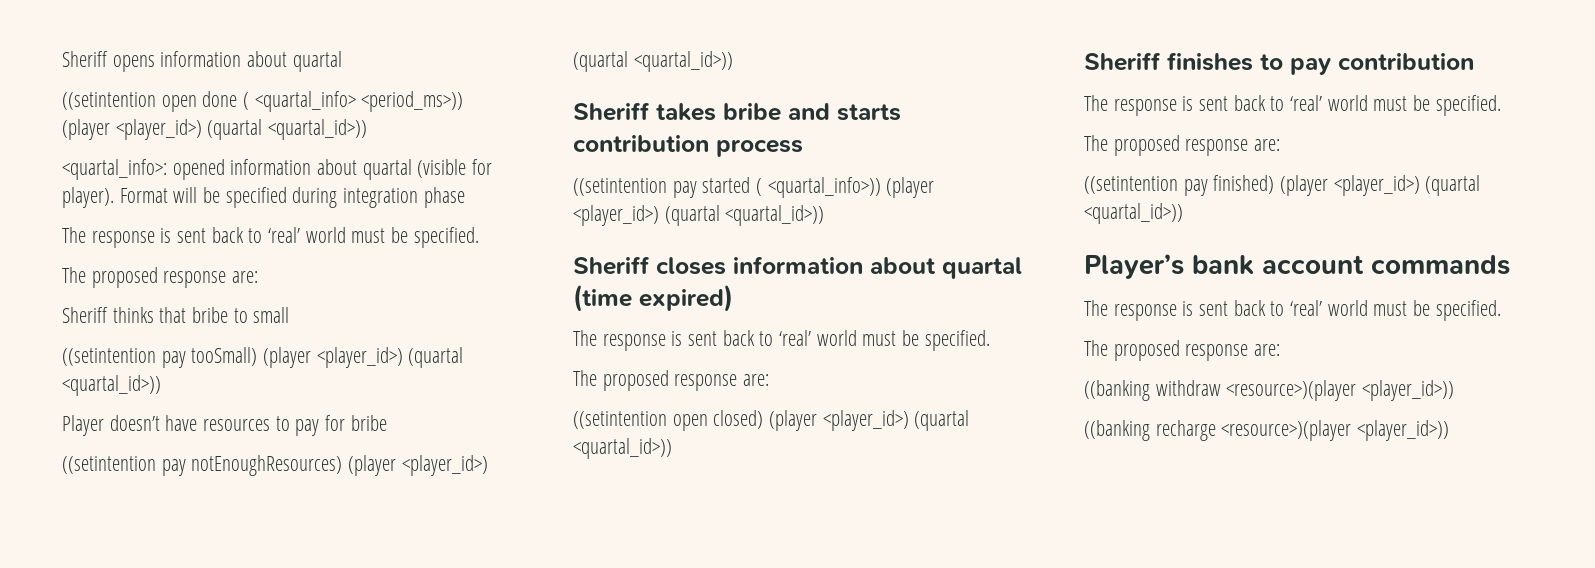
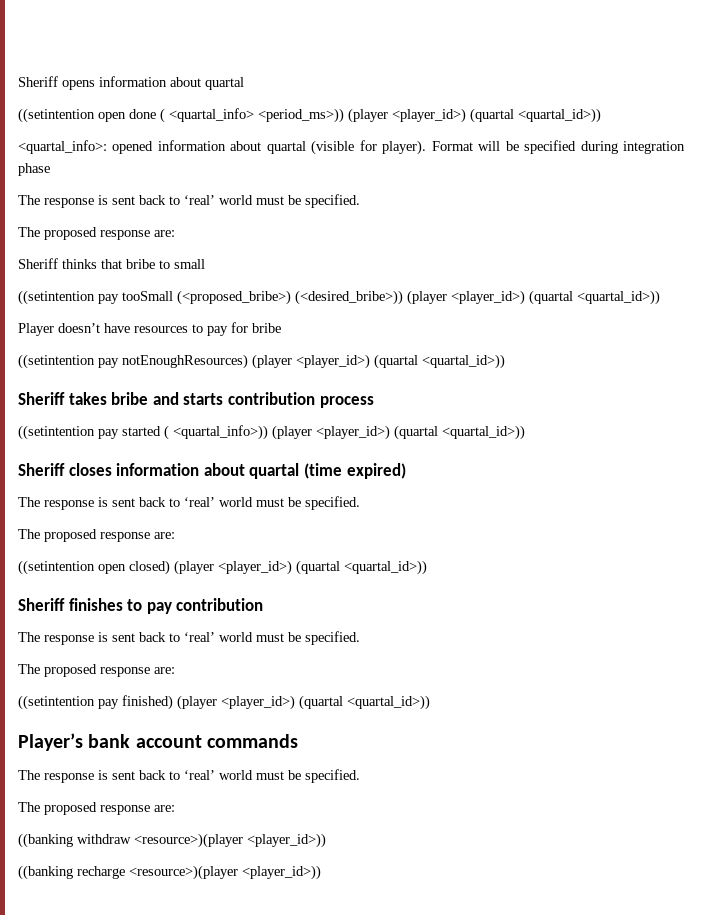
[191,347,258,366] tooSmall) -> [122,290,403,305] tooSmall (<proposed_bribe>) (<desired_bribe>))

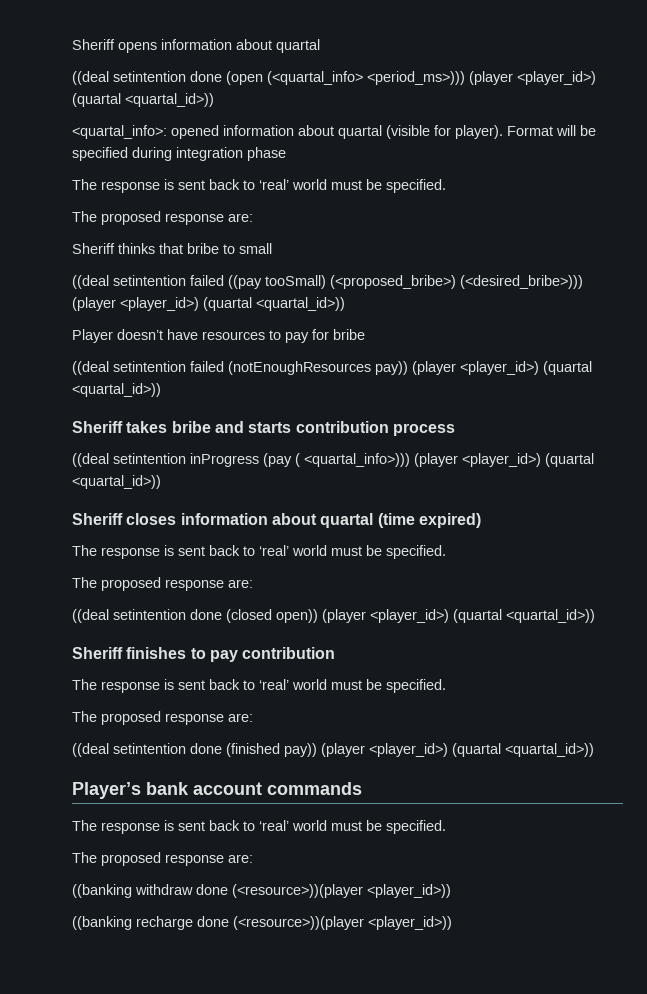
[18,108,344,123] ((setintention open done ( <quartal_info> <period_ms>)) -> [72,71,465,85] ((deal setintention done (open (<quartal_info> <period_ms>)))
[18,290,403,305] ((setintention pay tooSmall (<proposed_bribe>) (<desired_bribe>)) -> [72,275,583,289] ((deal setintention failed ((pay tooSmall) (<proposed_bribe>) (<desired_bribe>)))
[18,354,248,369] ((setintention pay notEnoughResources) -> [72,361,408,375] ((deal setintention failed (notEnoughResources pay))
[18,425,268,440] ((setintention pay started ( <quartal_info>)) -> [72,453,410,467] ((deal setintention inProgress (pay ( <quartal_info>)))
[18,560,170,575] ((setintention open closed) -> [72,609,318,623] ((deal setintention done (closed open))
[18,695,173,710] ((setintention pay finished) -> [72,743,317,757] ((deal setintention done (finished pay))
[134,833,243,848] <resource>)(player -> [196,884,363,898] done (<resource>))(player
[129,865,238,880] <resource>)(player -> [197,916,364,930] done (<resource>))(player

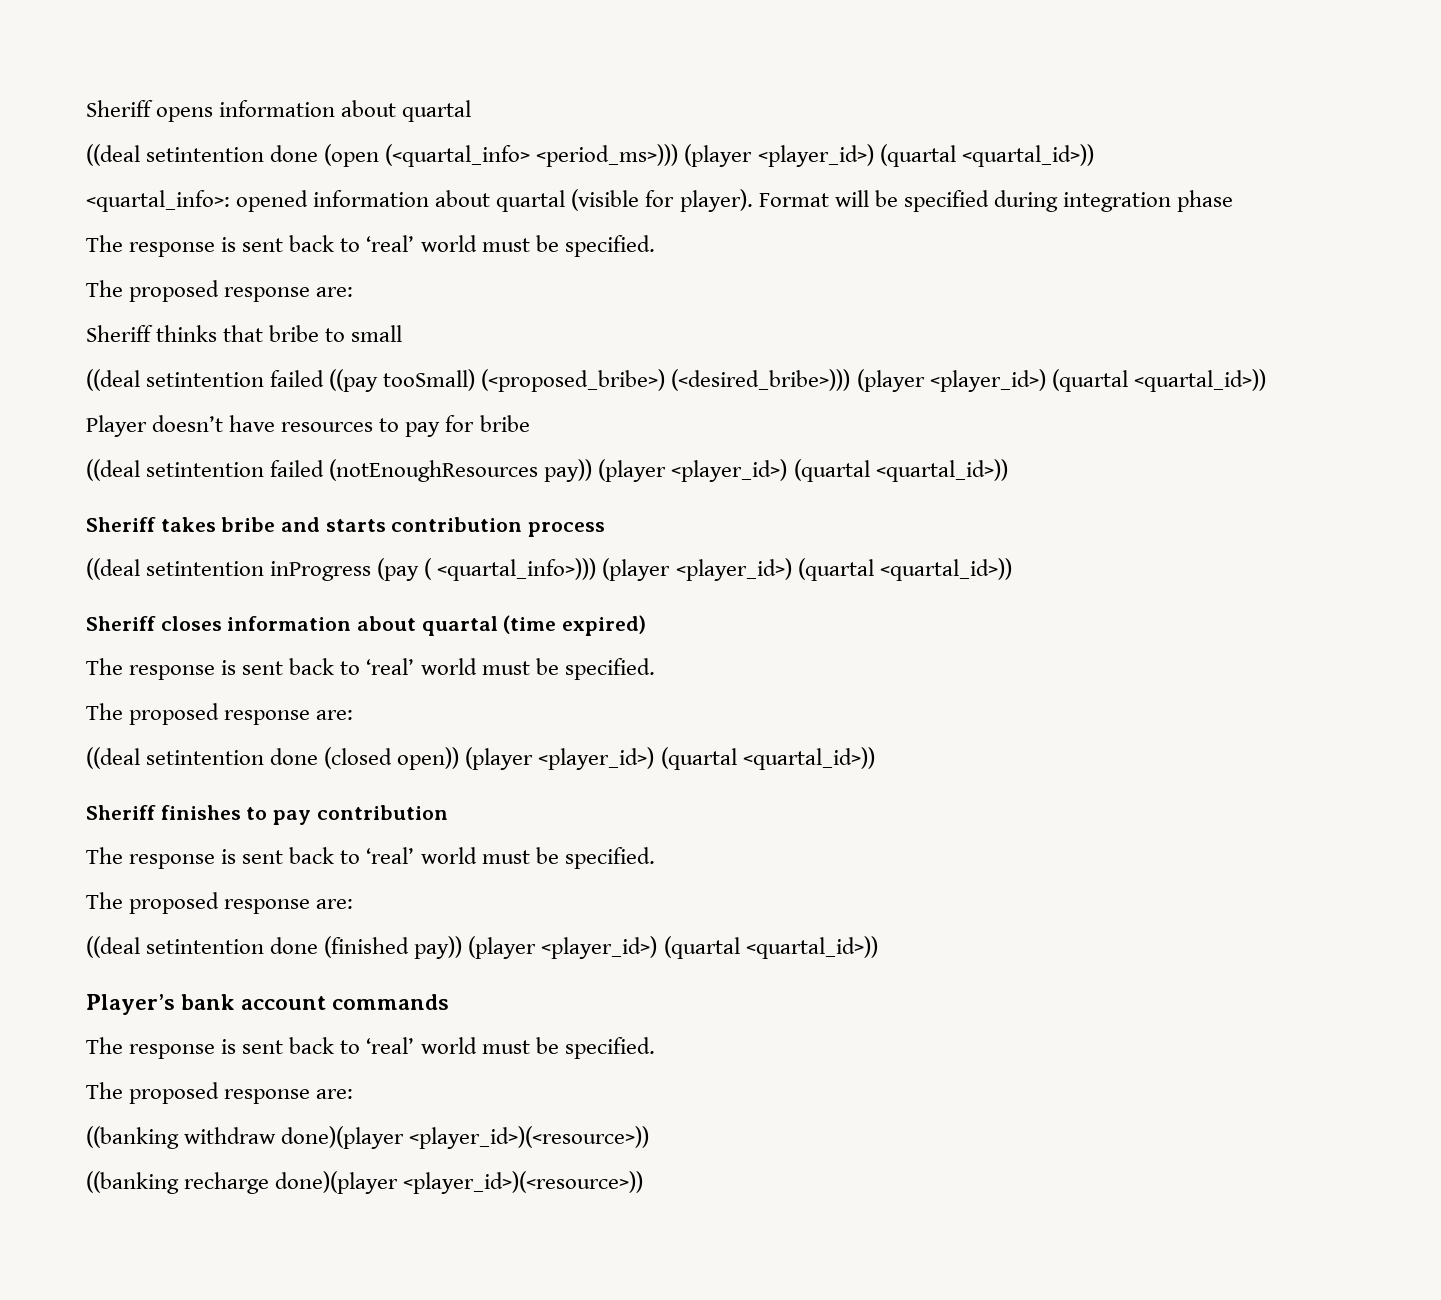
[196,884,451,898] done (<resource>))(player <player_id>)) -> [281,1126,650,1149] done)(player <player_id>)(<resource>))
[197,916,452,930] done (<resource>))(player <player_id>)) -> [275,1171,644,1194] done)(player <player_id>)(<resource>))

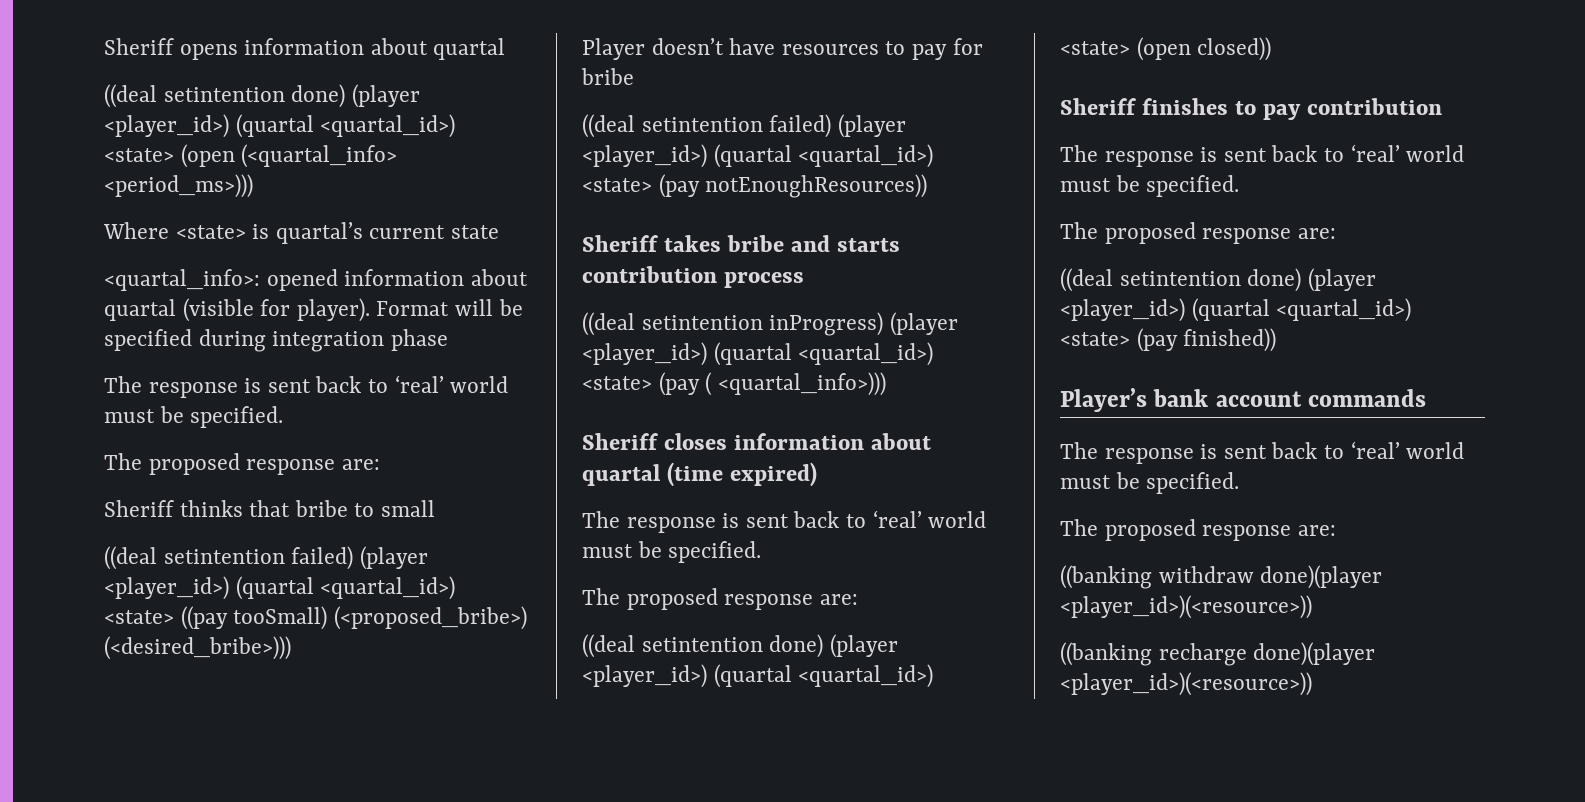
[270,144,1094,167] done (open (<quartal_info> <period_ms>))) (player <player_id>) (quartal <quartal_id>)) -> [291,84,420,108] [104,114,456,138] [104,144,398,168] [104,174,253,198] [103,222,500,244] done) (player <player_id>) (quartal <quartal_id>) <state> (open (<quartal_info> <period_ms>))) // Where <state> is quartal’s current state
[270,370,325,387] failed -> [291,546,428,570] [104,576,456,600] [104,610,174,624] failed) (player <player_id>) (quartal <quartal_id>) <state>
[856,369,1266,392] (player <player_id>) (quartal <quartal_id>)) -> (291, 648) none
[270,459,1008,482] failed (notEnoughResources pay)) (player <player_id>) (quartal <quartal_id>)) -> [769,114,906,138] [582,144,934,168] [582,174,928,198] failed) (player <player_id>) (quartal <quartal_id>) <state> (pay notEnoughResources))
[270,561,372,581] inProgress -> [769,312,958,336] [582,342,934,366] [582,376,652,390] inProgress) (player <player_id>) (quartal <quartal_id>) <state>
[602,558,1012,581] (player <player_id>) (quartal <quartal_id>)) -> (886, 384) none
[270,747,875,770] done (closed open)) (player <player_id>) (quartal <quartal_id>)) -> [769,634,898,658] [582,664,934,688] [1060,37,1272,61] done) (player <player_id>) (quartal <quartal_id>) <state> (open closed))
[270,936,878,959] done (finished pay)) (player <player_id>) (quartal <quartal_id>)) -> [1247,268,1376,292] [1060,298,1412,322] [1060,328,1277,352] done) (player <player_id>) (quartal <quartal_id>) <state> (pay finished))

